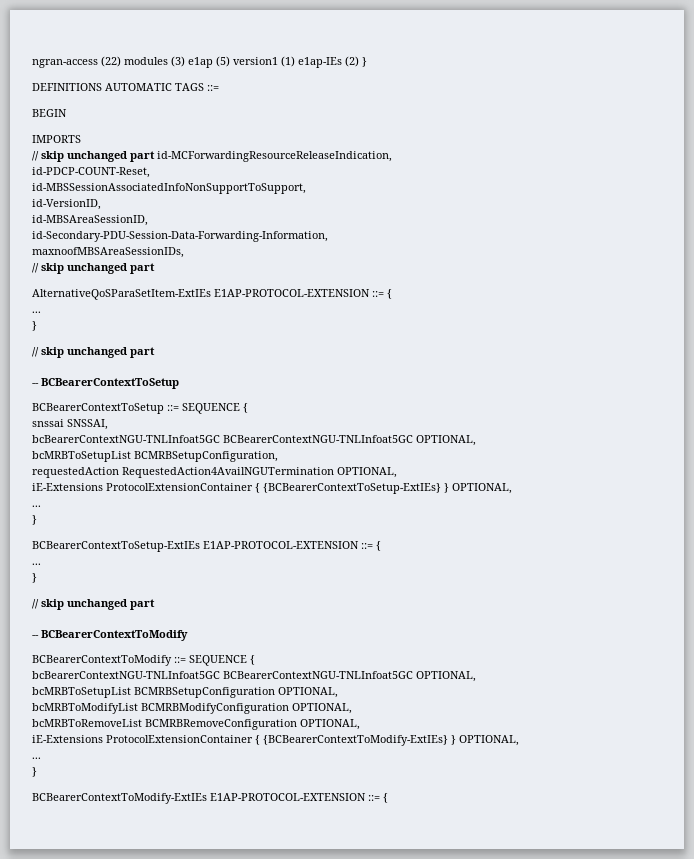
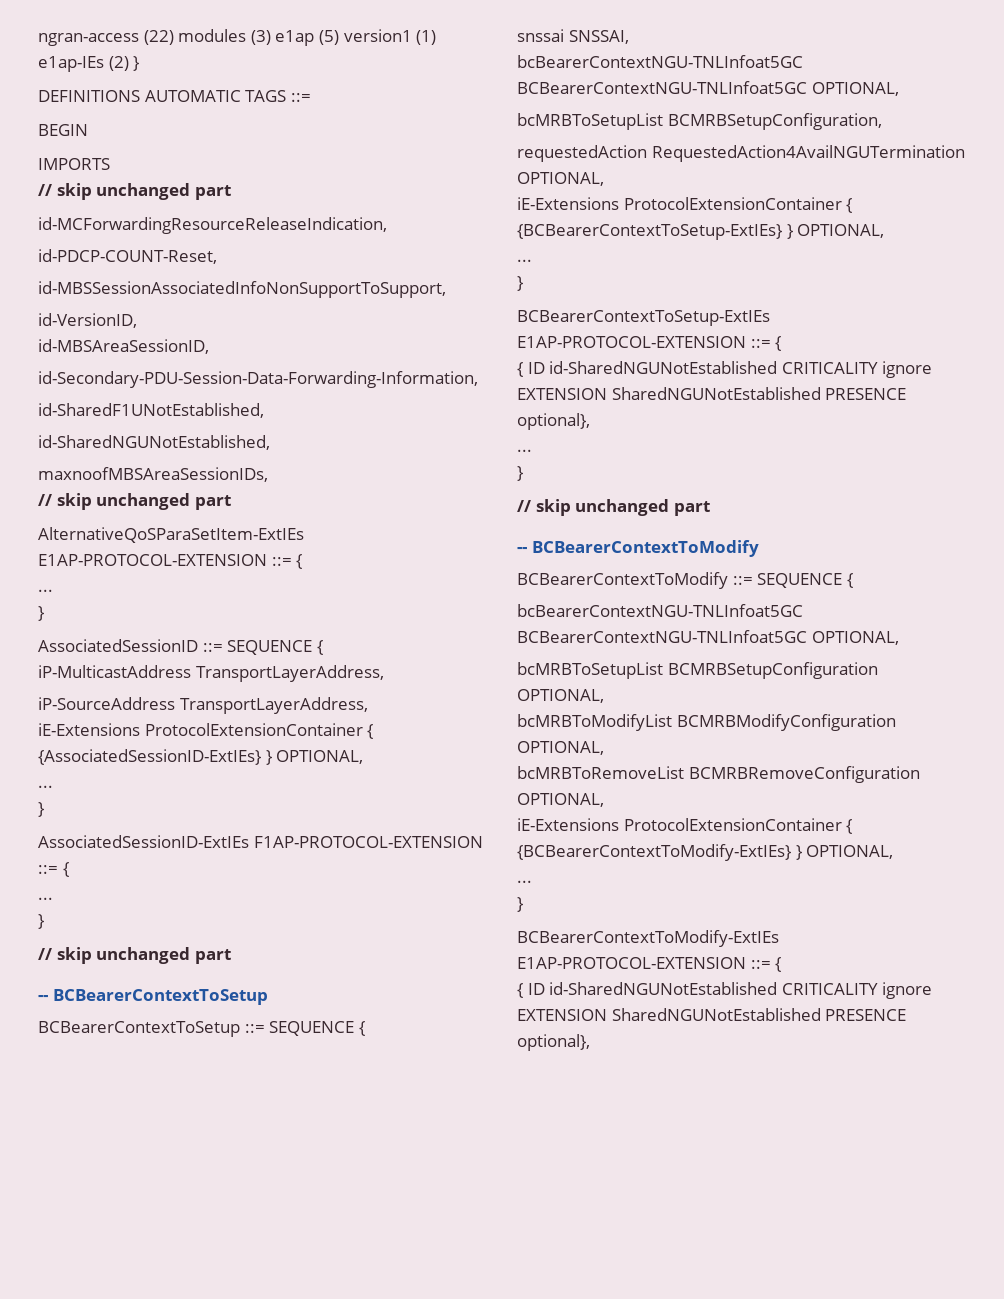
(155, 156) none -> (231, 192) //
(328, 236) none -> [38,403,264,418] [38,435,270,450] // id-SharedF1UNotEstablished, // id-SharedNGUNotEstablished,
(37, 326) none -> [38,639,323,655] [38,665,384,682] [38,697,368,714] [38,723,374,739] [38,749,364,765] [38,785,53,788] [38,802,44,817] [38,835,483,848] [38,862,69,877] [38,897,53,900] [38,914,44,929] // AssociatedSessionID ::= SEQUENCE { // iP-MulticastAddress TransportLayerAddress, // iP-SourceAddress TransportLayerAddress, // iE-Extensions ProtocolExtensionContainer { {AssociatedSessionID-ExtIEs} } OPTIONAL, // ... // } // AssociatedSessionID-ExtIEs F1AP-PROTOCOL-EXTENSION ::= { // ... // }
(381, 546) none -> [517,361,933,378] [517,387,907,400] [517,413,590,430] // { ID id-SharedNGUNotEstablished CRITICALITY ignore EXTENSION SharedNGUNotEstablished PRESENCE optional},
(388, 798) none -> [517,982,933,999] [517,1008,907,1021] [517,1034,590,1051] // { ID id-SharedNGUNotEstablished CRITICALITY ignore EXTENSION SharedNGUNotEstablished PRESENCE optional},

